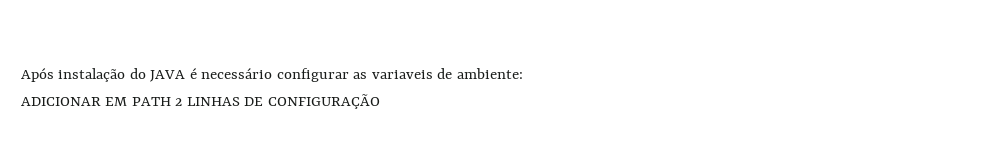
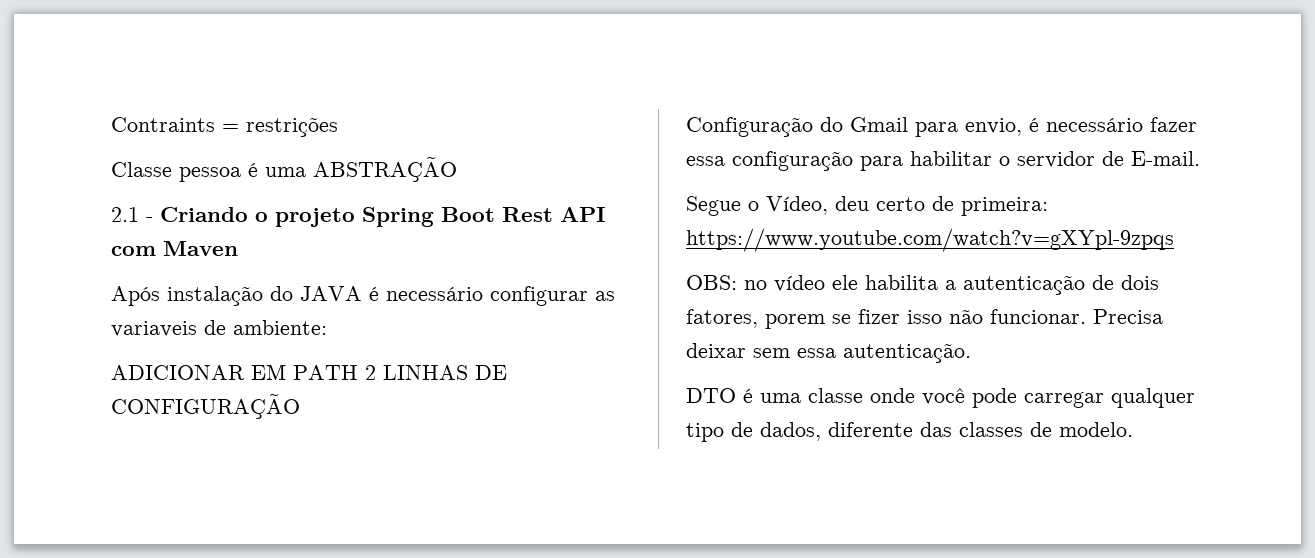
(21, 75) none -> [111,117,338,137] [111,156,457,182] [111,207,606,227] [111,241,238,256] Contraints = restrições // Classe pessoa é uma ABSTRAÇÃO // 2.1 - Criando o projeto Spring Boot Rest API com Maven //
(380, 101) none -> [686,117,1197,137] [686,151,1200,171] [686,196,1048,216] [686,228,1174,252] [686,275,1159,295] [686,309,1163,329] [686,343,971,363] [686,388,1195,408] [686,422,1133,442] // Configuração do Gmail para envio, é necessário fazer essa configuração para habilitar o servidor de E-mail. // Segue o Vídeo, deu certo de primeira: https://www.youtube.com/watch?v=gXYpl-9zpqs // OBS: no vídeo ele habilita a autenticação de dois fatores, porem se fizer isso não funcionar. Precisa deixar sem essa autenticação. // DTO é uma classe onde você pode carregar qualquer tipo de dados, diferente das classes de modelo.

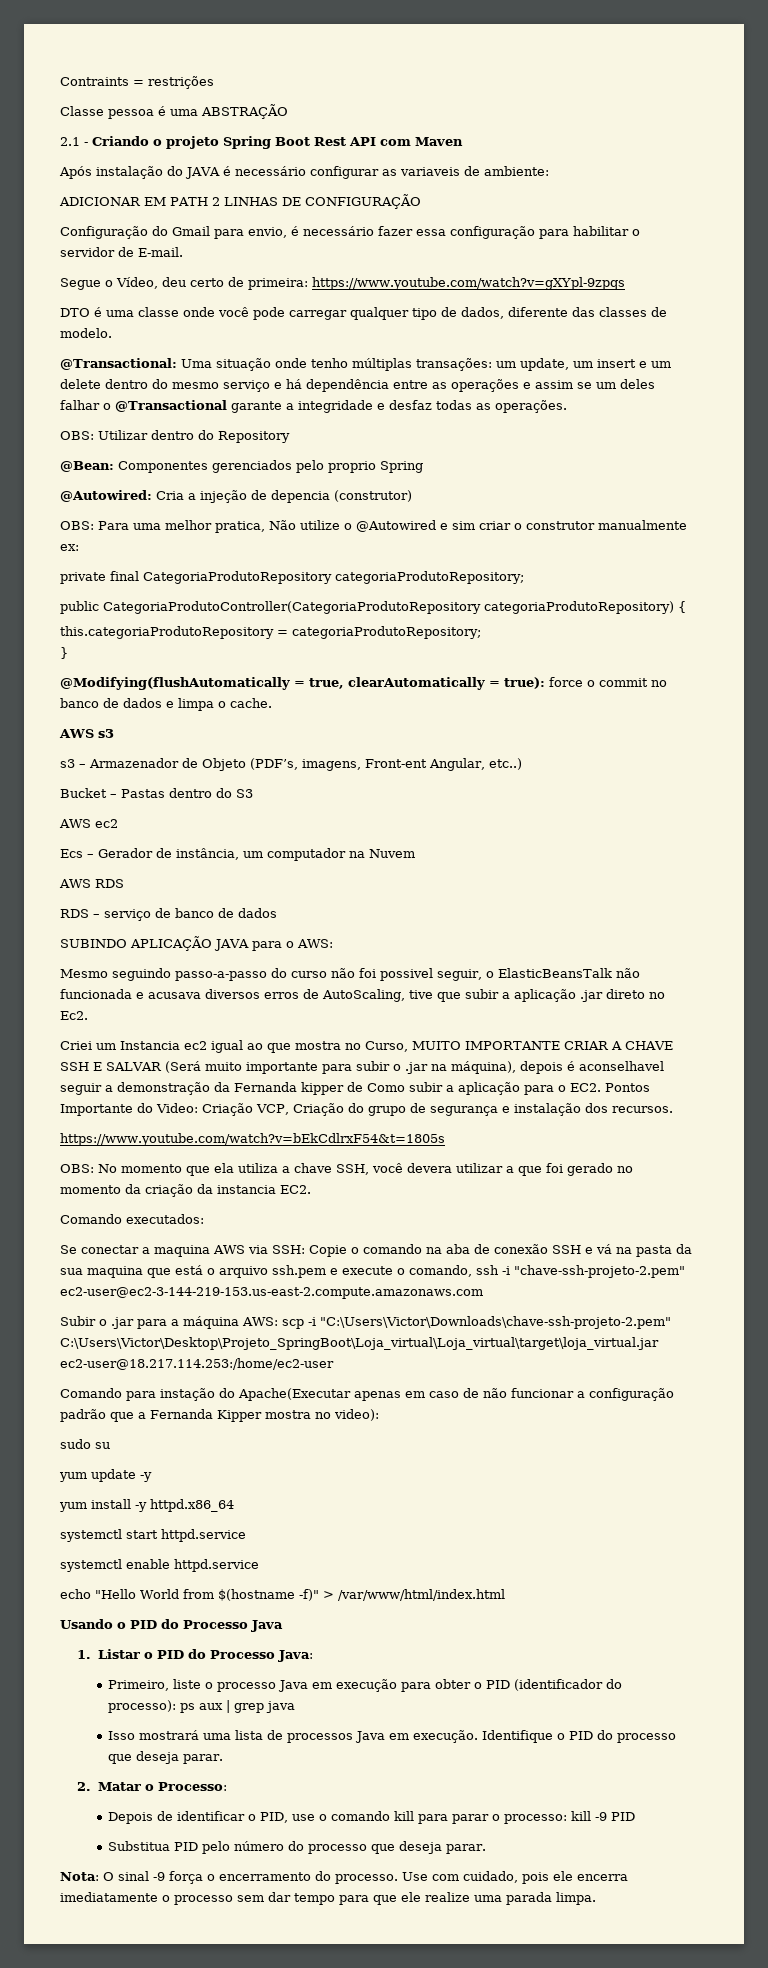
[686,275,1159,295] [686,309,1163,329] [686,343,971,363] // OBS: no vídeo ele habilita a autenticação de dois fatores, porem se fizer isso não funcionar. Precisa deixar sem essa autenticação. -> (625, 283) none
(1133, 429) none -> [60,358,671,371] [60,379,655,392] [60,400,567,413] [60,430,290,443] [60,460,423,473] [60,490,412,503] [60,520,687,533] [60,544,79,551] [60,571,524,584] [60,601,686,614] [60,626,481,639] [60,647,68,659] [60,677,667,690] [60,698,272,711] [59,729,114,738] [60,758,522,771] [60,788,253,798] [59,819,118,828] [60,848,415,861] [59,879,124,888] [60,908,277,921] [60,936,333,951] [60,968,640,981] [60,989,665,1002] [60,1011,88,1020] [60,1040,673,1053] [60,1061,664,1074] [60,1082,650,1095] [60,1103,673,1116] [60,1133,445,1146] [60,1163,633,1176] [60,1184,311,1197] [60,1214,204,1224] [60,1244,692,1257] [60,1265,685,1278] [60,1287,483,1299] [60,1316,671,1329] [60,1337,659,1350] [60,1358,334,1370] [60,1388,674,1401] [60,1409,379,1422] [60,1439,110,1449] [59,1469,152,1482] [59,1499,234,1512] [60,1529,246,1542] [60,1559,259,1572] [60,1589,505,1601] [60,1619,283,1632] [77,1649,313,1662] [108,1679,623,1692] [108,1700,296,1713] [108,1730,677,1743] [108,1751,224,1764] [77,1782,227,1791] [108,1811,636,1824] [108,1841,487,1854] [60,1871,628,1884] [60,1892,596,1905] // @Transactional: Uma situação onde tenho múltiplas transações: um update, um insert e um delete dentro do mesmo serviço e há dependência entre as operações e assim se um deles falhar o @Transactional garante a integridade e desfaz todas as operações. // OBS: Utilizar dentro do Repository // @Bean: Componentes gerenciados pelo proprio Spring // @Autowired: Cria a injeção de depencia (construtor) // OBS: Para uma melhor pratica, Não utilize o @Autowired e sim criar o construtor manualmente ex: // private final CategoriaProdutoRepository categoriaProdutoRepository; // public CategoriaProdutoController(CategoriaProdutoRepository categoriaProdutoRepository) { // this.categoriaProdutoRepository = categoriaProdutoRepository; // } // @Modifying(flushAutomatically = true, clearAutomatically = true): force o commit no banco de dados e limpa o cache. // AWS s3 // s3 – Armazenador de Objeto (PDF’s, imagens, Front-ent Angular, etc..) // Bucket – Pastas dentro do S3 // AWS ec2 // Ecs – Gerador de instância, um computador na Nuvem // AWS RDS // RDS – serviço de banco de dados // SUBINDO APLICAÇÃO JAVA para o AWS: // Mesmo seguindo passo-a-passo do curso não foi possivel seguir, o ElasticBeansTalk não funcionada e acusava diversos erros de AutoScaling, tive que subir a aplicação .jar direto no Ec2. // Criei um Instancia ec2 igual ao que mostra no Curso, MUITO IMPORTANTE CRIAR A CHAVE SSH E SALVAR (Será muito importante para subir o .jar na máquina), depois é aconselhavel seguir a demonstração da Fernanda kipper de Como subir a aplicação para o EC2. Pontos Importante do Video: Criação VCP, Criação do grupo de segurança e instalação dos recursos. // https://www.youtube.com/watch?v=bEkCdlrxF54&t=1805s // OBS: No momento que ela utiliza a chave SSH, você devera utilizar a que foi gerado no momento da criação da instancia EC2. // Comando executados: // Se conectar a maquina AWS via SSH: Copie o comando na aba de conexão SSH e vá na pasta da sua maquina que está o arquivo ssh.pem e execute o comando, ssh -i "chave-ssh-projeto-2.pem" ec2-user@ec2-3-144-219-153.us-east-2.compute.amazonaws.com // Subir o .jar para a máquina AWS: scp -i "C:\Users\Victor\Downloads\chave-ssh-projeto-2.pem" C:\Users\Victor\Desktop\Projeto_SpringBoot\Loja_virtual\Loja_virtual\target\loja_virtual.jar ec2-user@18.217.114.253:/home/ec2-user // Comando para instação do Apache(Executar apenas em caso de não funcionar a configuração padrão que a Fernanda Kipper mostra no video): // sudo su // yum update -y // yum install -y httpd.x86_64 // systemctl start httpd.service // systemctl enable httpd.service // echo "Hello World from $(hostname -f)" > /var/www/html/index.html // Usando o PID do Processo Java // 1. Listar o PID do Processo Java: // Primeiro, liste o processo Java em execução para obter o PID (identificador do processo): ps aux | grep java // Isso mostrará uma lista de processos Java em execução. Identifique o PID do processo que deseja parar. // 2. Matar o Processo: // Depois de identificar o PID, use o comando kill para parar o processo: kill -9 PID // Substitua PID pelo número do processo que deseja parar. // Nota: O sinal -9 força o encerramento do processo. Use com cuidado, pois ele encerra imediatamente o processo sem dar tempo para que ele realize uma parada limpa.

